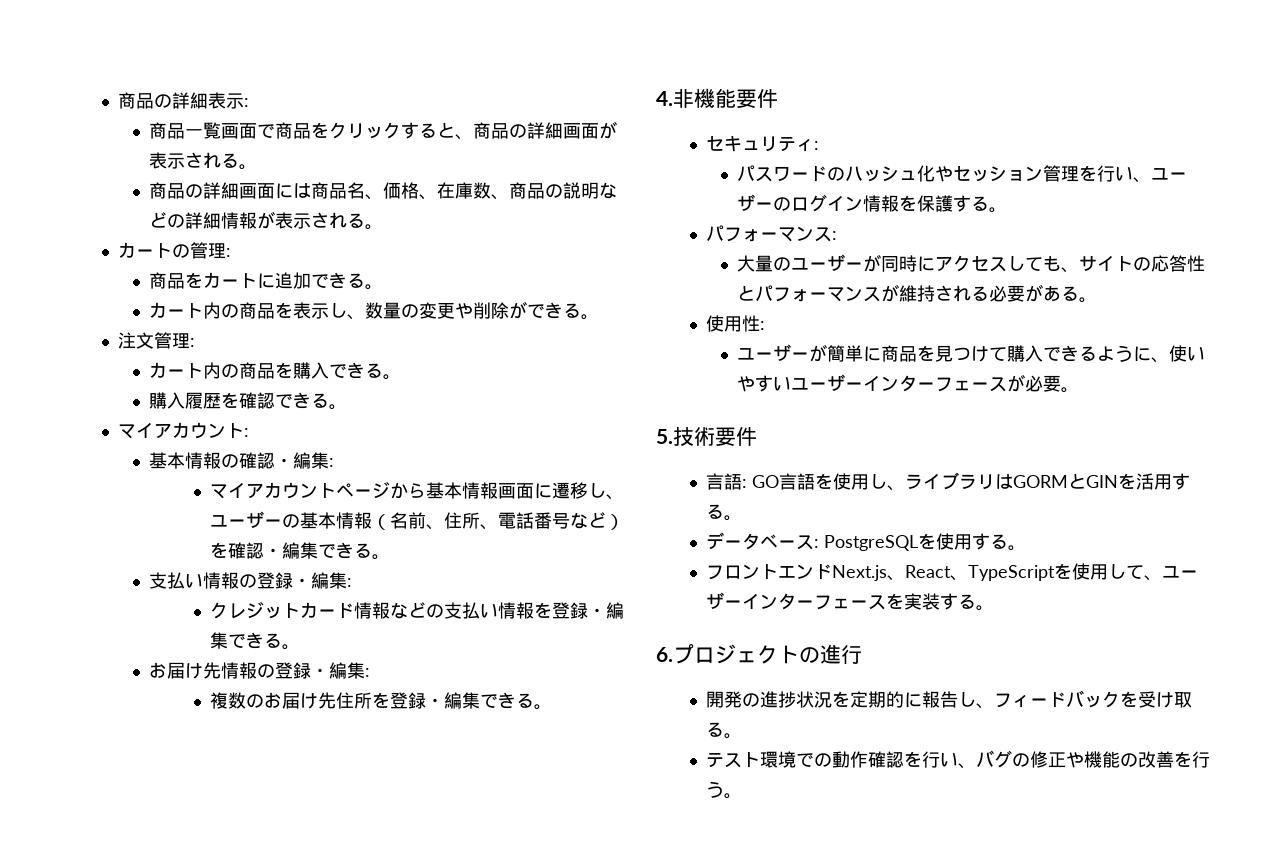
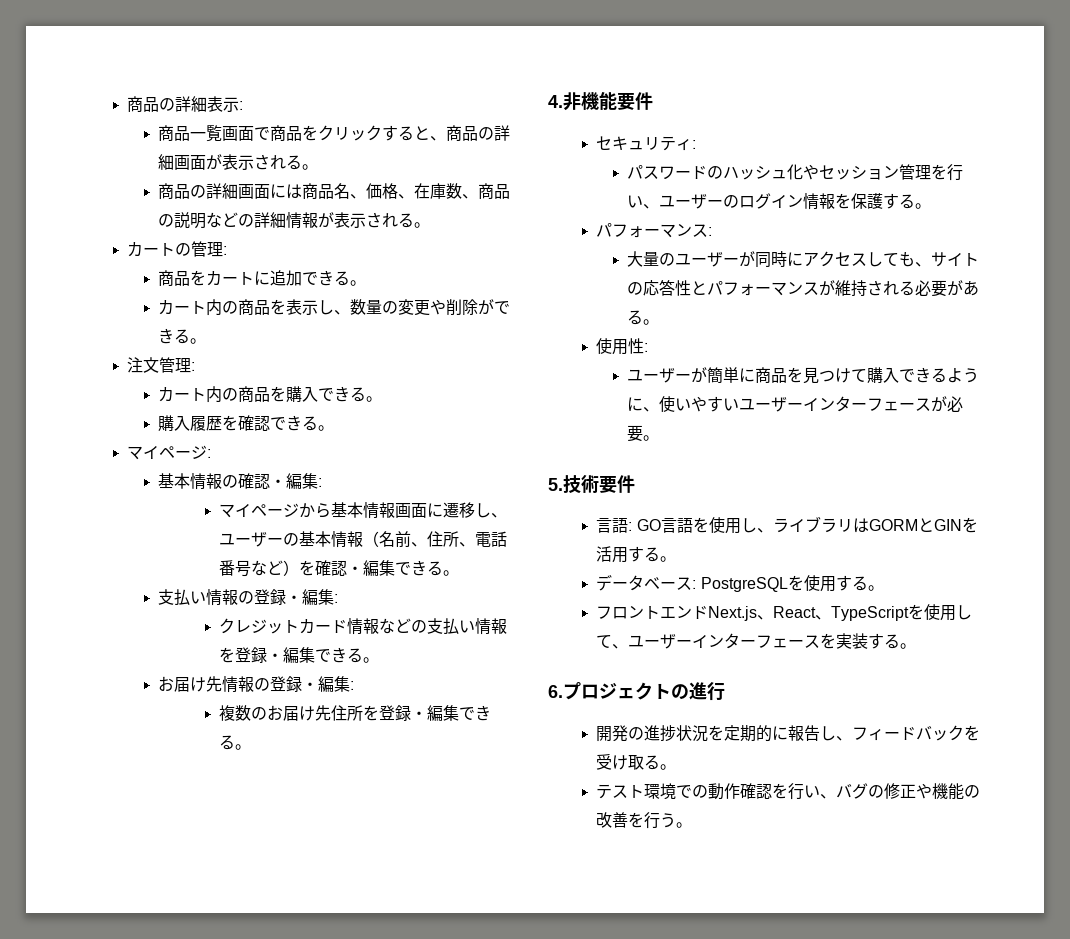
[154,422,245,439] アカウント -> [159,445,208,459] ページ
[245,482,336,499] アカウント -> (252, 510) none

